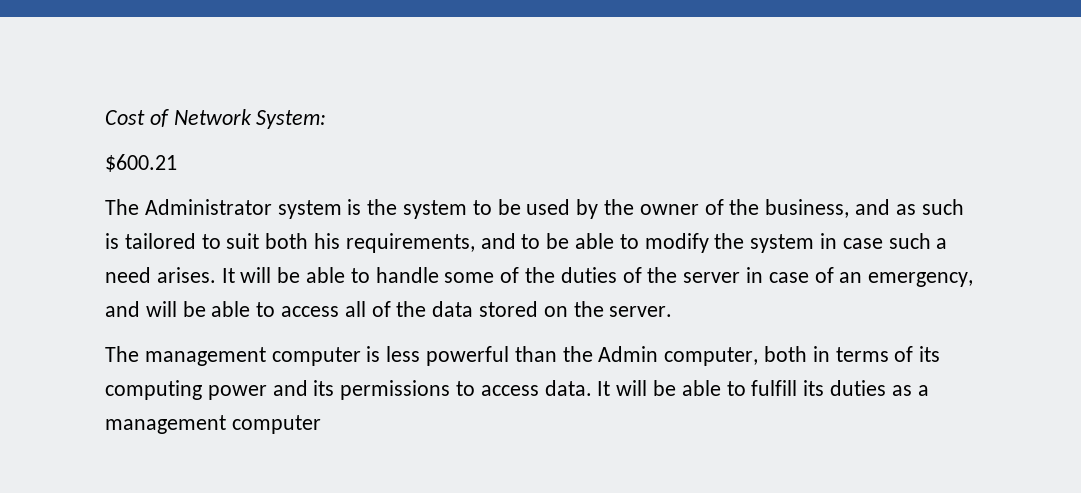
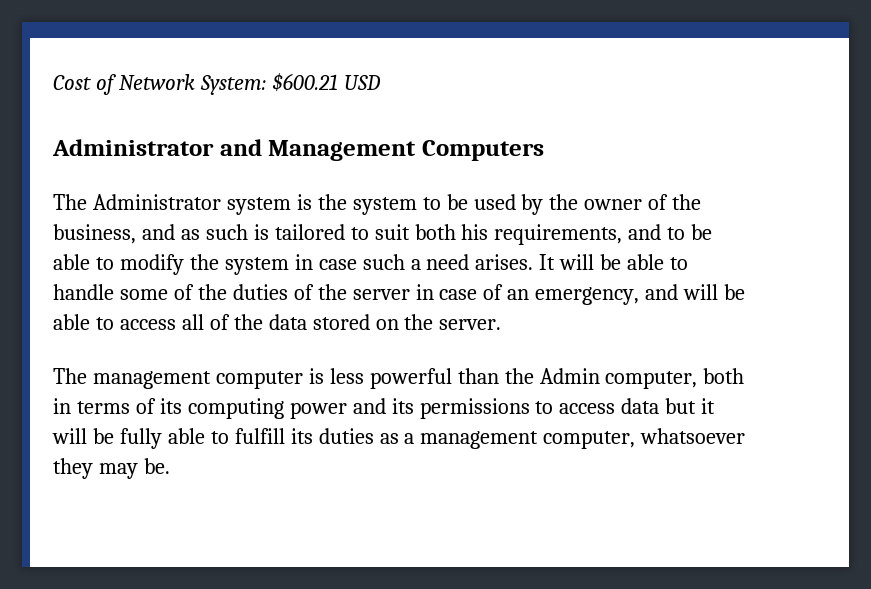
[105,154,177,172] // $600.21 -> [271,73,381,92] [52,139,544,161] $600.21 USD // Administrator and Management Computers
[544,380,677,396] data. It will be -> [621,398,716,414] [52,428,162,449] data but it will be fully
[231,415,321,434] computer -> [543,428,746,449] [53,458,170,479] computer, whatsoever they may be.

